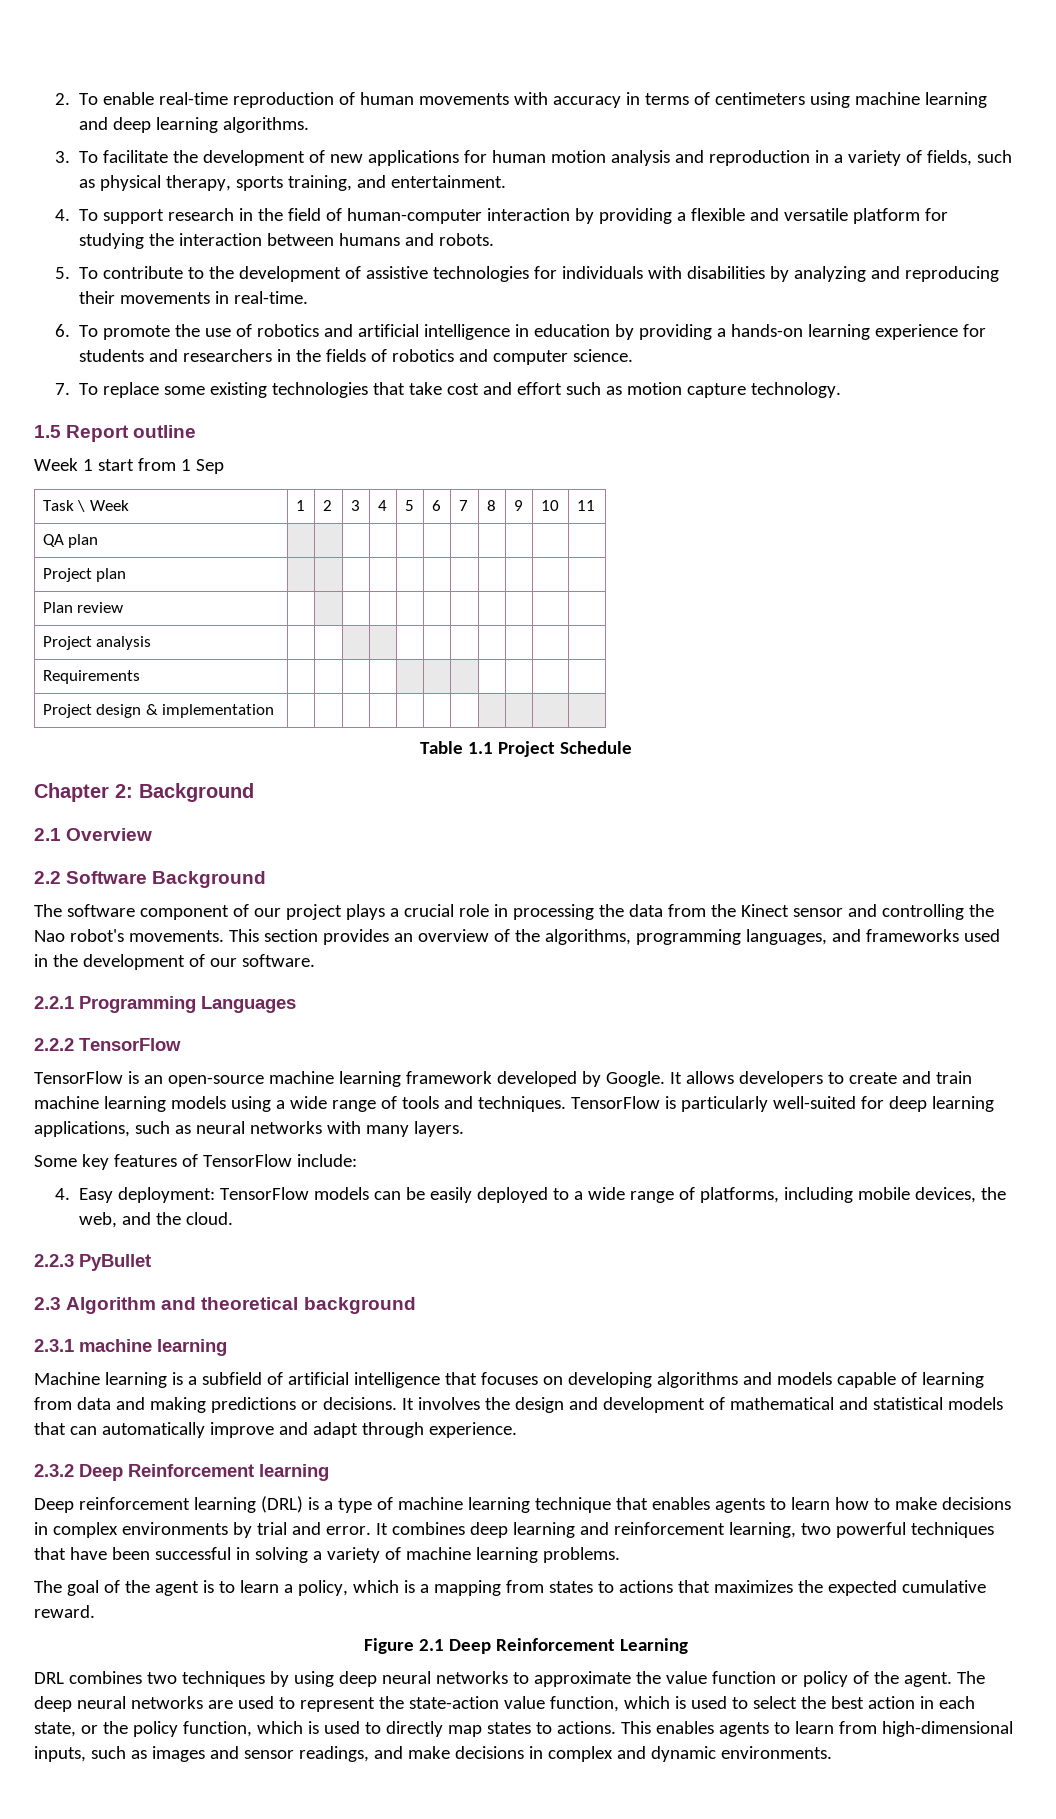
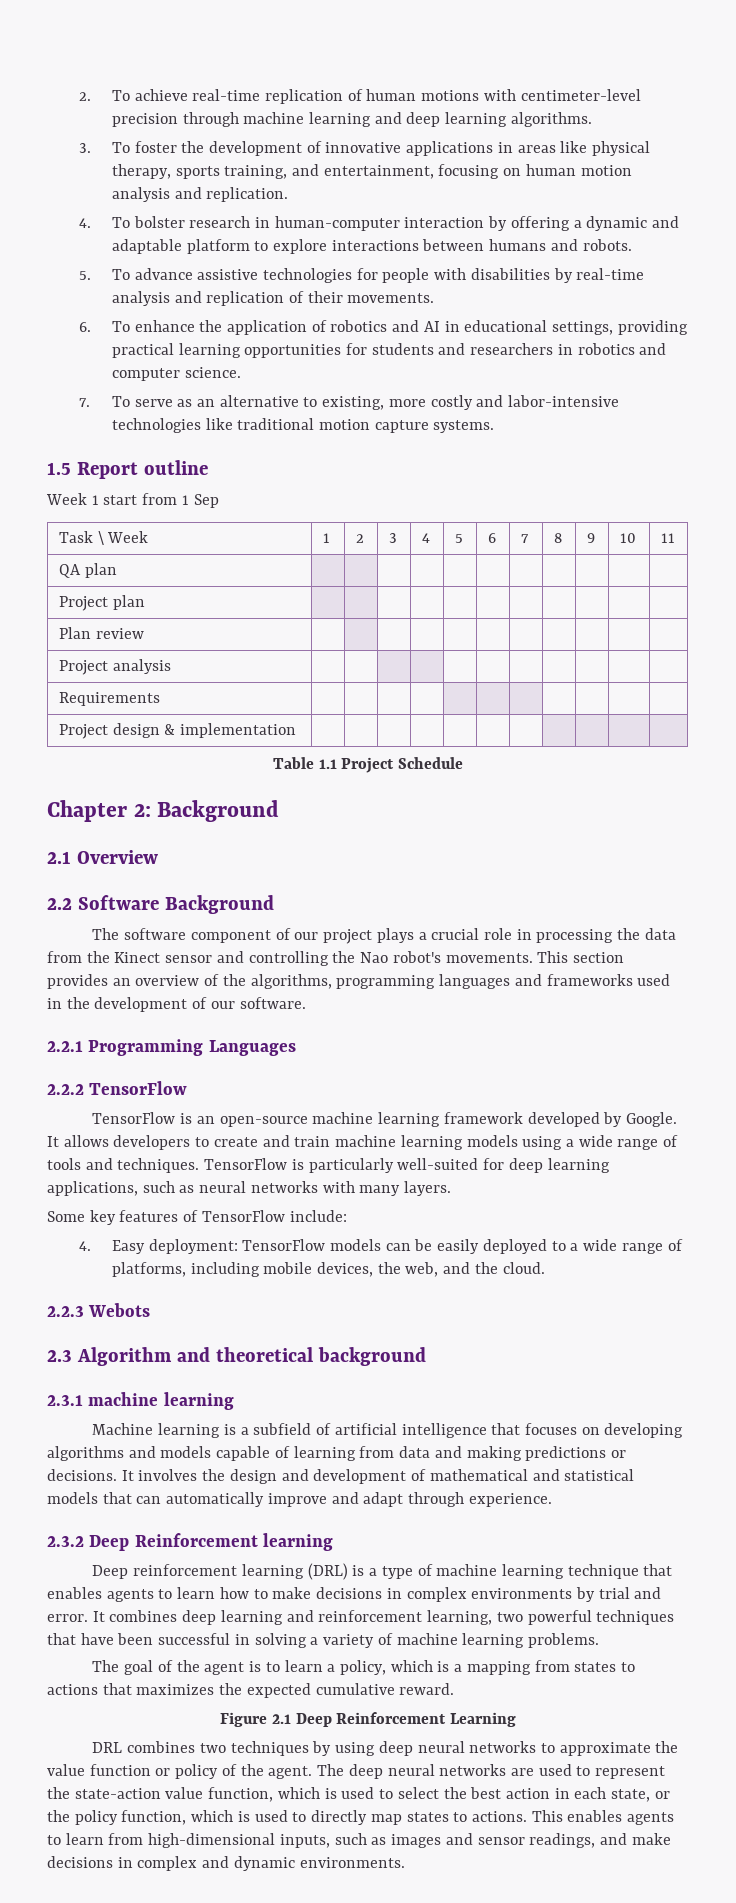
[103,92,851,108] enable real-time reproduction of human movements with accuracy in terms of centimeters using -> [134,89,641,104] [111,112,239,127] achieve real-time replication of human motions with centimeter-level precision through
[103,150,1013,166] [79,179,96,188] facilitate the development of new applications for human motion analysis and reproduction in a variety of fields, such as -> [134,141,588,156] foster the development of innovative applications in areas like
[391,175,507,188] entertainment. -> [323,164,632,179] [111,187,289,202] entertainment, focusing on human motion analysis and replication.
[103,209,165,224] support -> [133,216,185,228] bolster
[258,208,949,224] [79,233,263,249] the field of human-computer interaction by providing a flexible and versatile platform for studying the interaction -> [274,216,680,231] [111,239,419,254] human-computer interaction by offering a dynamic and adaptable platform to explore interactions
[103,266,362,282] contribute to the development of -> [134,268,193,280] advance
[562,266,644,279] individuals -> [382,268,430,283] people
[794,266,1000,282] [79,291,309,304] [55,324,959,340] analyzing and reproducing their movements in real-time. // 6. To promote the use of robotics and artificial intelligence in education by providing a hands-on learning experience -> [576,268,645,280] [111,291,435,306] [79,320,688,335] [111,343,342,358] real-time analysis and replication of their movements. // 6. To enhance the application of robotics and AI in educational settings, providing practical learning opportunities
[296,349,388,362] the fields of -> (573, 349) none
[103,382,623,398] replace some existing technologies that take cost and effort such as -> [134,395,620,410] [111,418,315,433] serve as an alternative to existing, more costly and labor-intensive technologies like traditional
[751,382,842,398] technology. -> [433,420,495,433] systems.
[745,929,827,945] languages, -> [439,974,511,989] languages
[79,1254,151,1271] PyBullet -> [88,1303,151,1317] Webots

